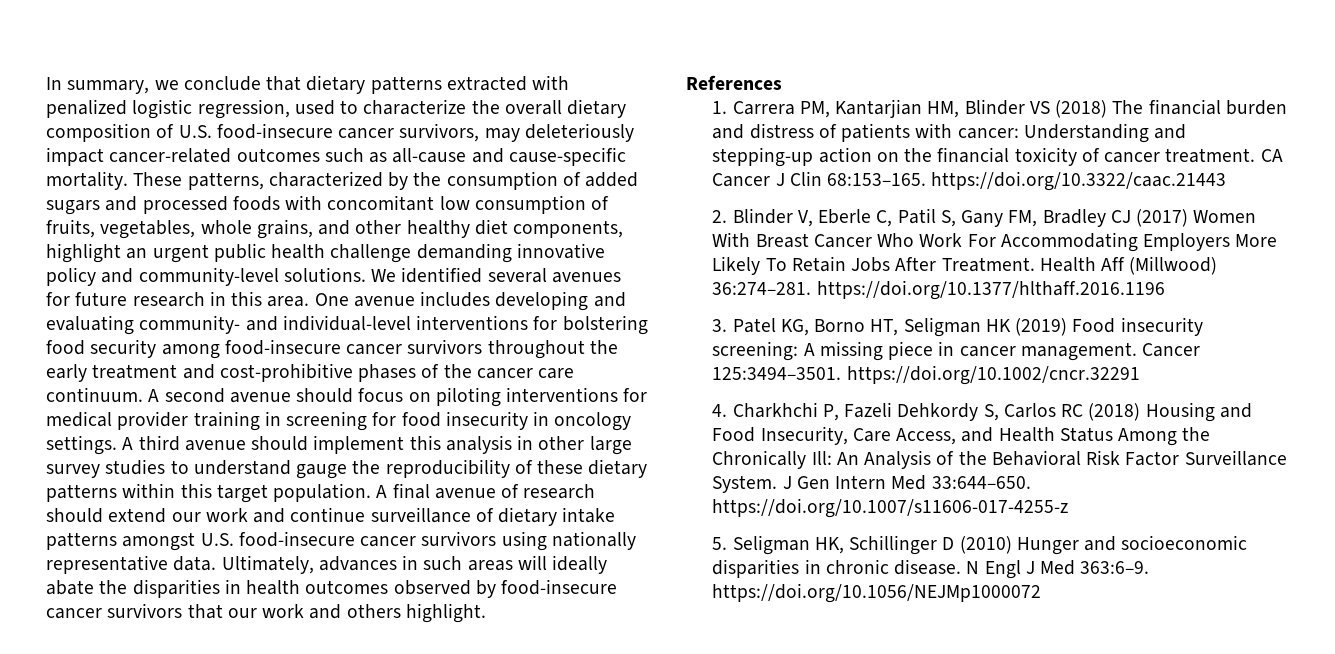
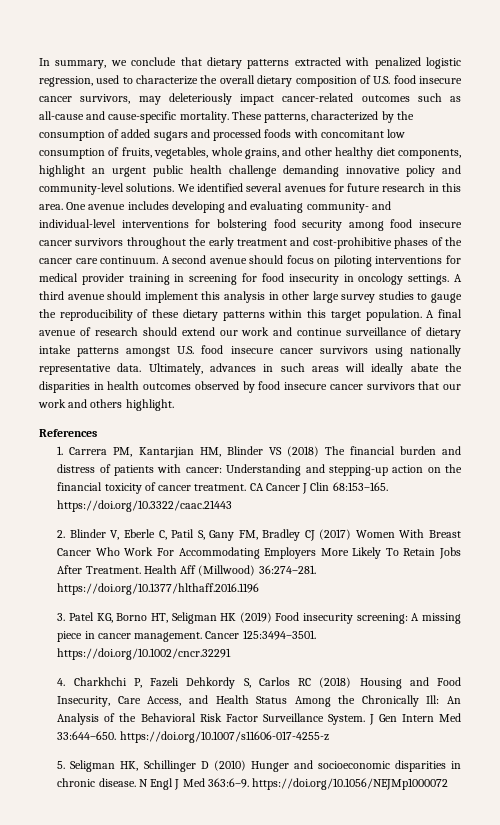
[216,123,333,139] food-insecure -> [393,75,463,84] food insecure
[224,339,341,355] food-insecure -> [390,219,462,228] food insecure
[193,460,291,475] understand -> (428, 296) none
[238,531,355,547] food-insecure -> [201,345,274,354] food insecure
[501,579,618,595] food-insecure -> [258,381,328,390] food insecure

